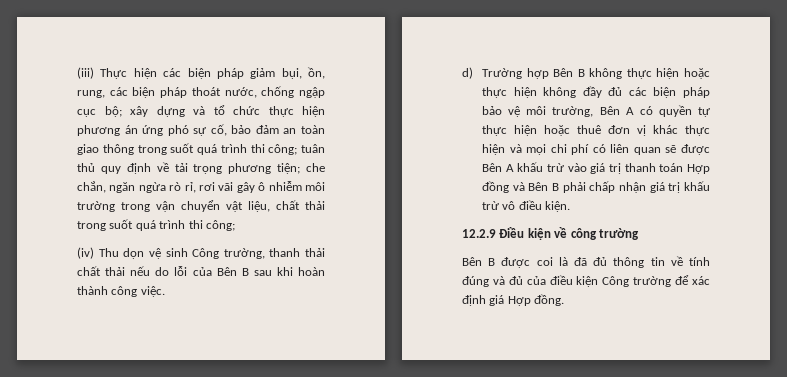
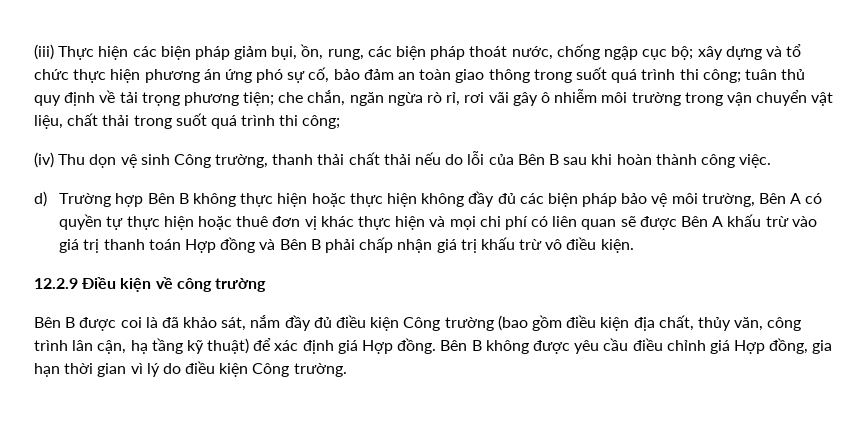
[593,256,710,268] [462,275,672,287] đủ thông tin về tính đúng và đủ của điều kiện Công trường -> [183,315,802,331] [34,338,250,354] khảo sát, nắm đầy đủ điều kiện Công trường (bao gồm điều kiện địa chất, thủy văn, công trình lân cận, hạ tầng kỹ thuật)
(565, 300) none -> [440,338,833,354] [34,361,347,377] Bên B không được yêu cầu điều chỉnh giá Hợp đồng, gia hạn thời gian vì lý do điều kiện Công trường.

